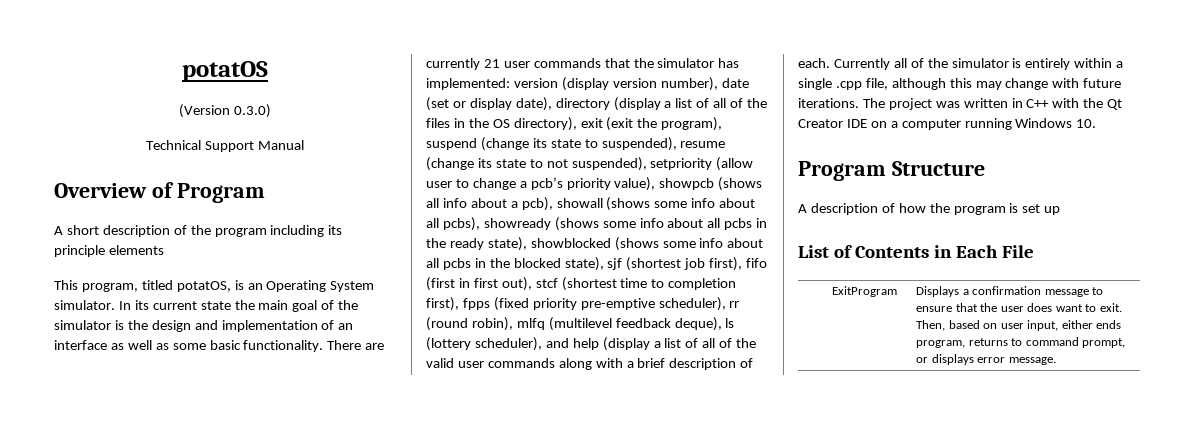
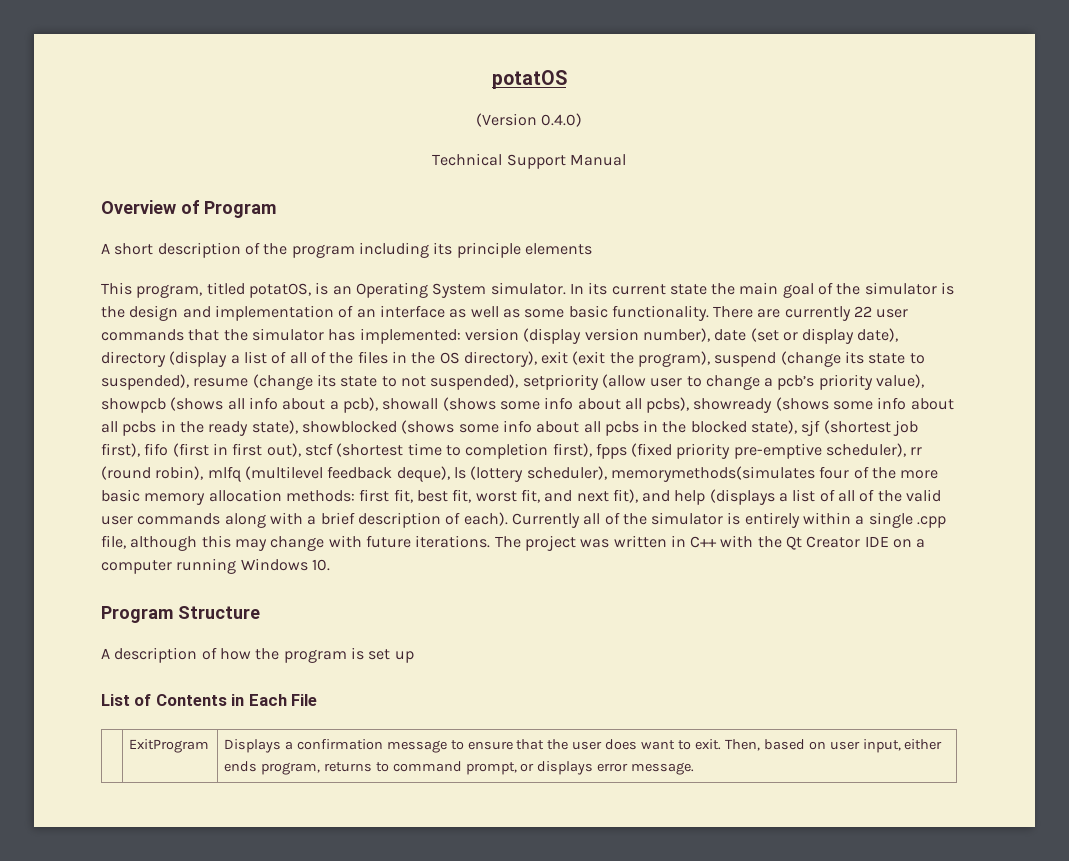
[233,104,271,118] 0.3.0) -> [541,113,583,127] 0.4.0)
[483,59,500,68] 21 -> [854,306,873,317] 22
(542, 344) none -> [610,466,939,482] [101,489,638,505] memorymethods(simulates four of the more basic memory allocation methods: first fit, best fit, worst fit, and next fit),
[602,337,650,351] (display -> [709,489,775,505] (displays
[798,58,830,68] each. -> [463,512,508,526] each).

